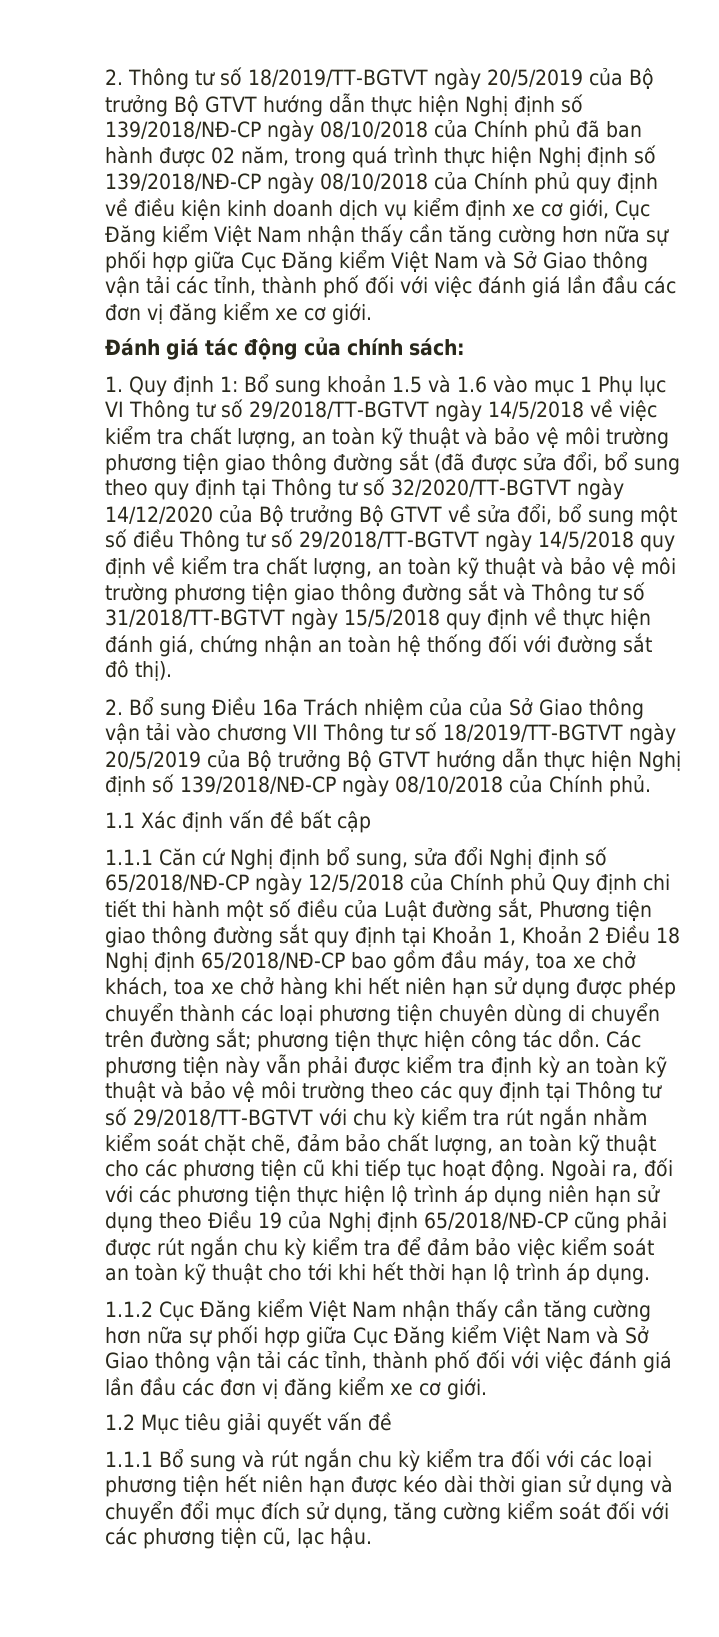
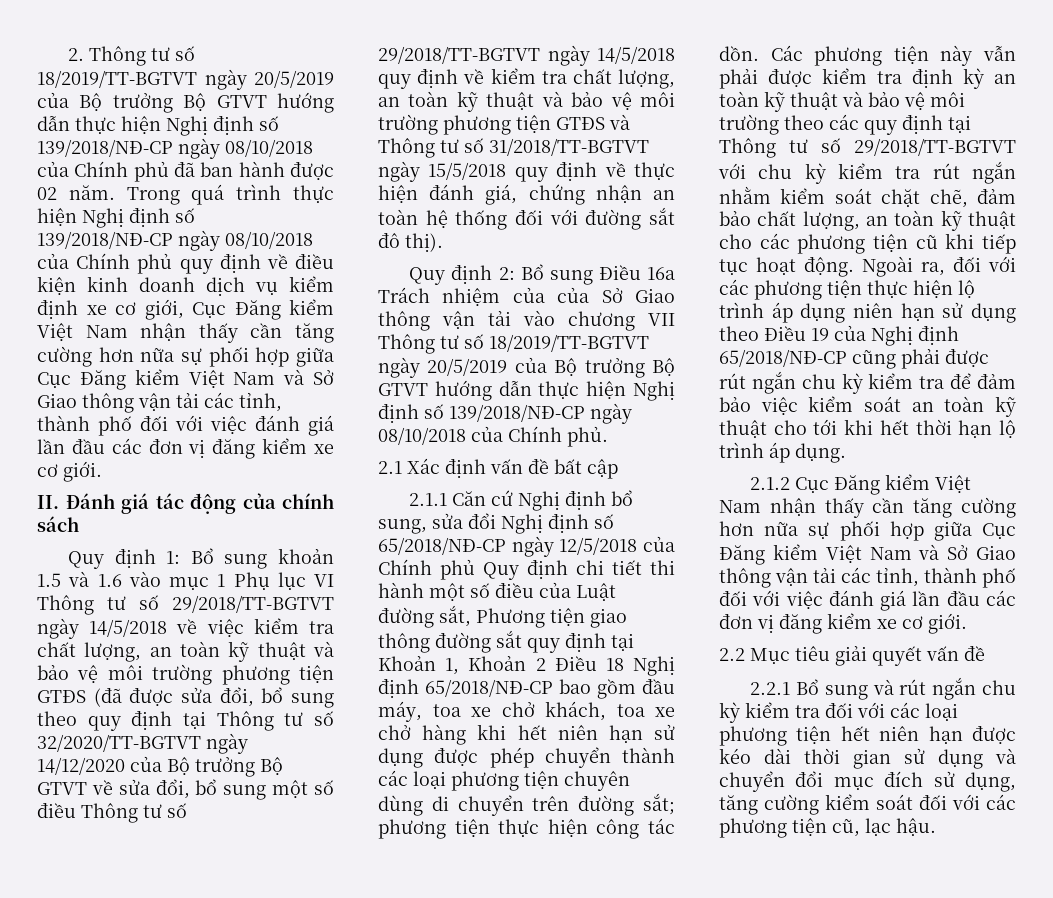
[241,146,346,168] năm, trong -> [68,185,180,205] năm. Trong
(372, 314) none -> [37,495,59,509] II.
[409,338,465,356] [105,376,123,392] sách: // 1. -> [37,516,79,532] sách //
[225,451,428,475] giao thông đường sắt -> [37,690,86,703] GTĐS
[294,581,497,605] giao thông đường sắt -> [556,117,605,130] GTĐS
[105,699,123,715] 2. -> [409,264,515,285] Quy định 2:
[105,812,135,828] 1.1 -> [378,461,402,474] 2.1
[105,849,153,865] 1.1.1 -> [409,493,448,506] 2.1.1
[105,1301,153,1317] 1.1.2 -> [750,477,791,490] 2.1.2
[105,1414,135,1430] 1.2 -> [719,648,745,661] 2.2
[105,1451,153,1467] 1.1.1 -> [750,682,791,695] 2.2.1

